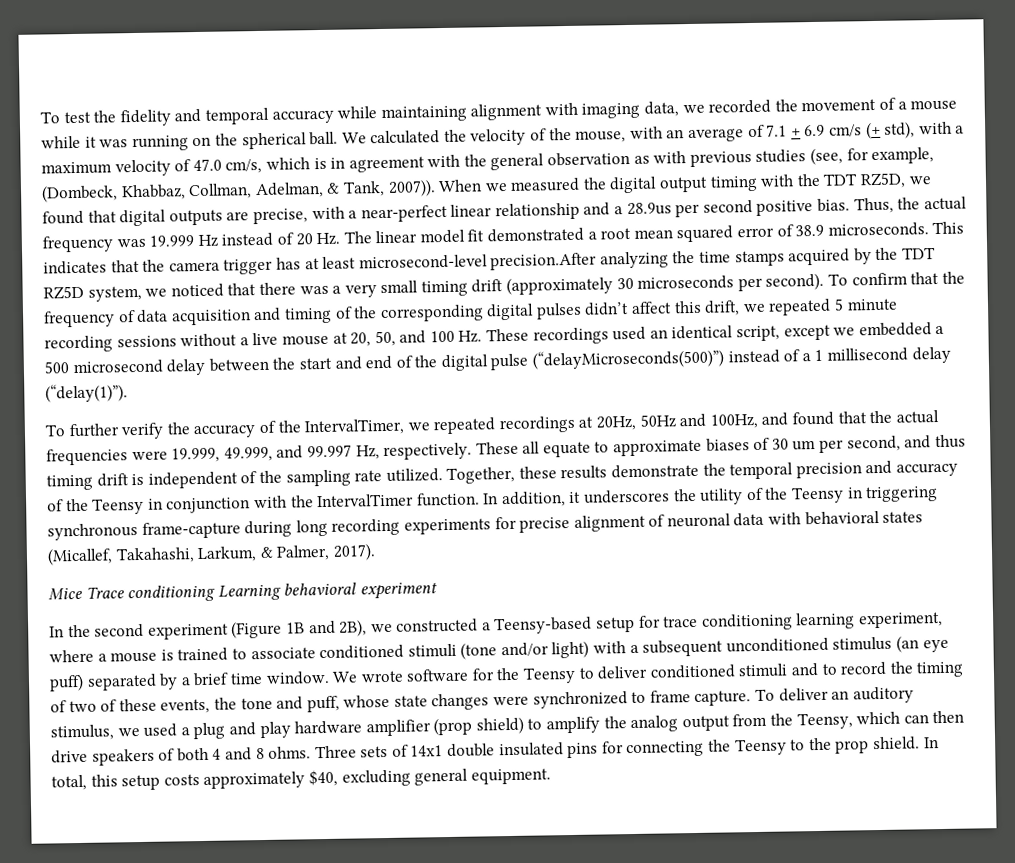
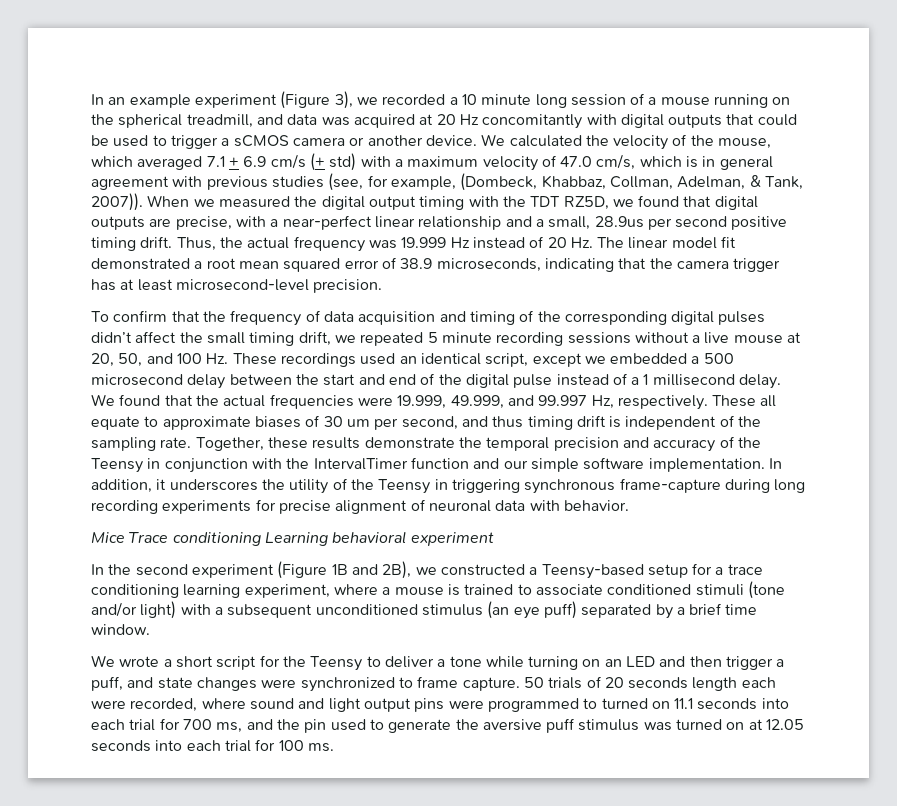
[40,97,958,127] [41,131,339,152] To test the fidelity and temporal accuracy while maintaining alignment with imaging data, we recorded the movement of a mouse while it was running on the spherical ball. -> [91,91,791,109] [91,114,797,129] [91,135,477,149] In an example experiment (Figure 3), we recorded a 10 minute long session of a mouse running on the spherical treadmill, and data was acquired at 20 Hz concomitantly with digital outputs that could be used to trigger a sCMOS camera or another device.
[629,124,765,143] with an average of -> [91,156,203,170] which averaged
[884,121,916,139] std), -> [329,153,357,171] std)
(346, 163) none -> [719,156,773,170] general
[463,151,687,171] the general observation as with -> (203, 181) none
(624, 210) none -> [548,216,591,230] small,
[817,198,851,212] bias. -> [91,236,173,251] timing drift.
[827,221,965,237] [43,260,107,275] microseconds. This indicates -> [436,258,614,272] microseconds, indicating
[490,247,937,271] [43,272,825,302] precision.After analyzing the time stamps acquired by the TDT RZ5D system, we noticed that there was a very small timing drift (approximately 30 microseconds per second). -> [313,279,383,293] precision. //
[673,300,702,314] this -> [179,332,295,346] the small timing
[532,348,725,370] (“delayMicroseconds(500)”) -> (553, 381) none
[911,346,951,364] [45,383,128,403] [45,412,789,440] delay (“delay(1)”). // To further verify the accuracy of the IntervalTimer, we repeated recordings at 20Hz, 50Hz and 100Hz, and -> [739,374,782,389] [91,394,115,406] delay. We
[354,468,443,482] rate utilized. -> [160,437,192,448] rate.
[415,492,480,507] function. -> [410,457,765,472] function and our simple software implementation.
[804,510,924,526] [47,543,376,566] behavioral states (Micallef, Takahashi, Larkum, & Palmer, 2017). -> [563,500,629,511] behavior.
(661, 621) none -> [715,567,724,575] a
(330, 677) none -> (150, 629) //
[406,668,470,682] software -> [163,656,257,670] a short script
[649,661,965,679] [50,694,391,714] conditioned stimuli and to record the timing of two of these events, the tone and puff, whose -> [437,656,785,670] [91,676,154,691] a tone while turning on an LED and then trigger a puff, and
[755,686,914,704] [50,710,965,741] [51,736,939,766] [51,768,551,791] To deliver an auditory stimulus, we used a plug and play hardware amplifier (prop shield) to amplify the analog output from the Teensy, which can then drive speakers of both 4 and 8 ohms. Three sets of 14x1 double insulated pins for connecting the Teensy to the prop shield. In total, this setup costs approximately $40, excluding general equipment. -> [523,676,776,691] [91,698,789,712] [91,718,805,733] [91,739,334,752] 50 trials of 20 seconds length each were recorded, where sound and light output pins were programmed to turned on 11.1 seconds into each trial for 700 ms, and the pin used to generate the aversive puff stimulus was turned on at 12.05 seconds into each trial for 100 ms.

